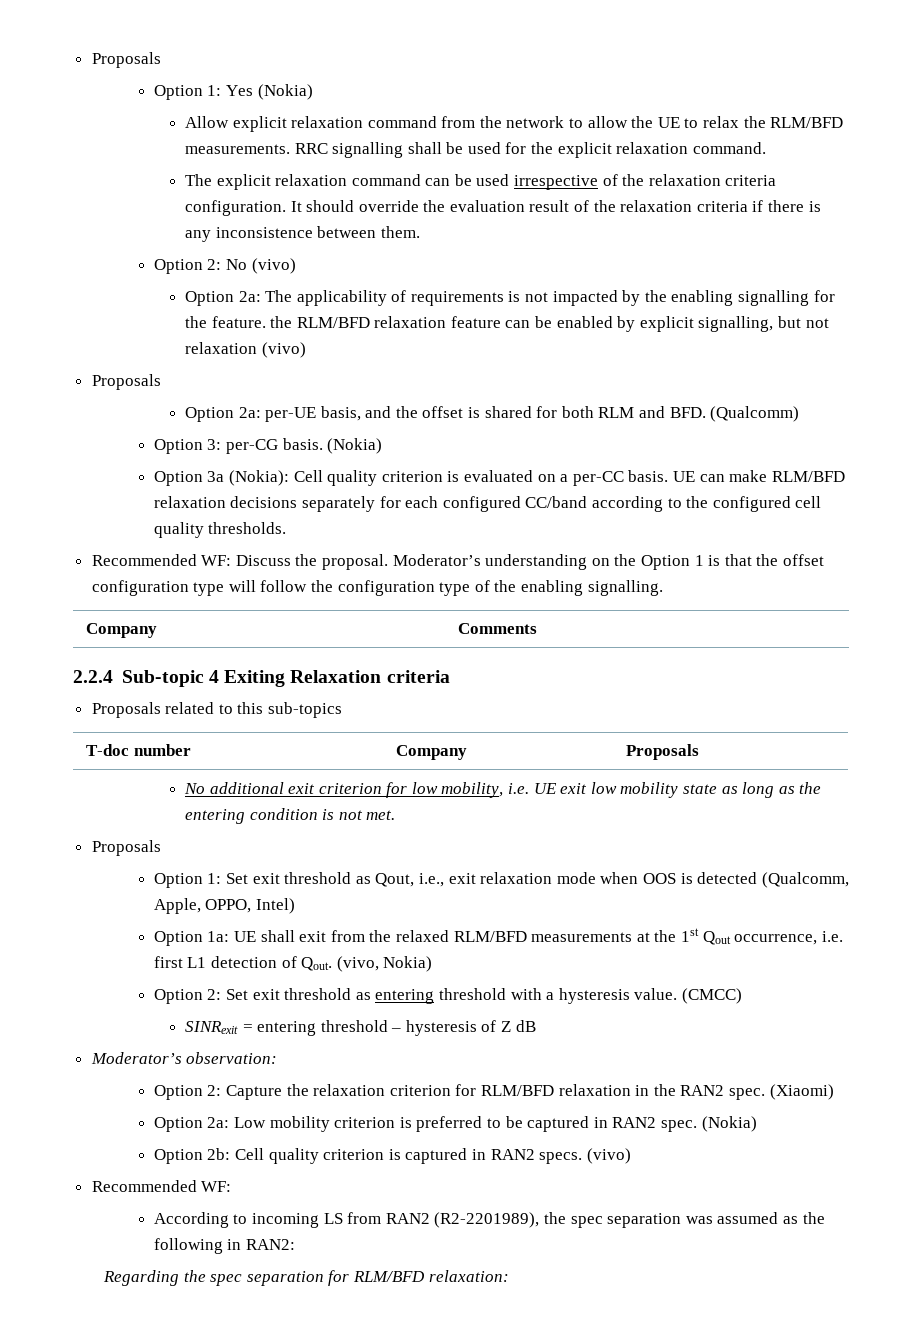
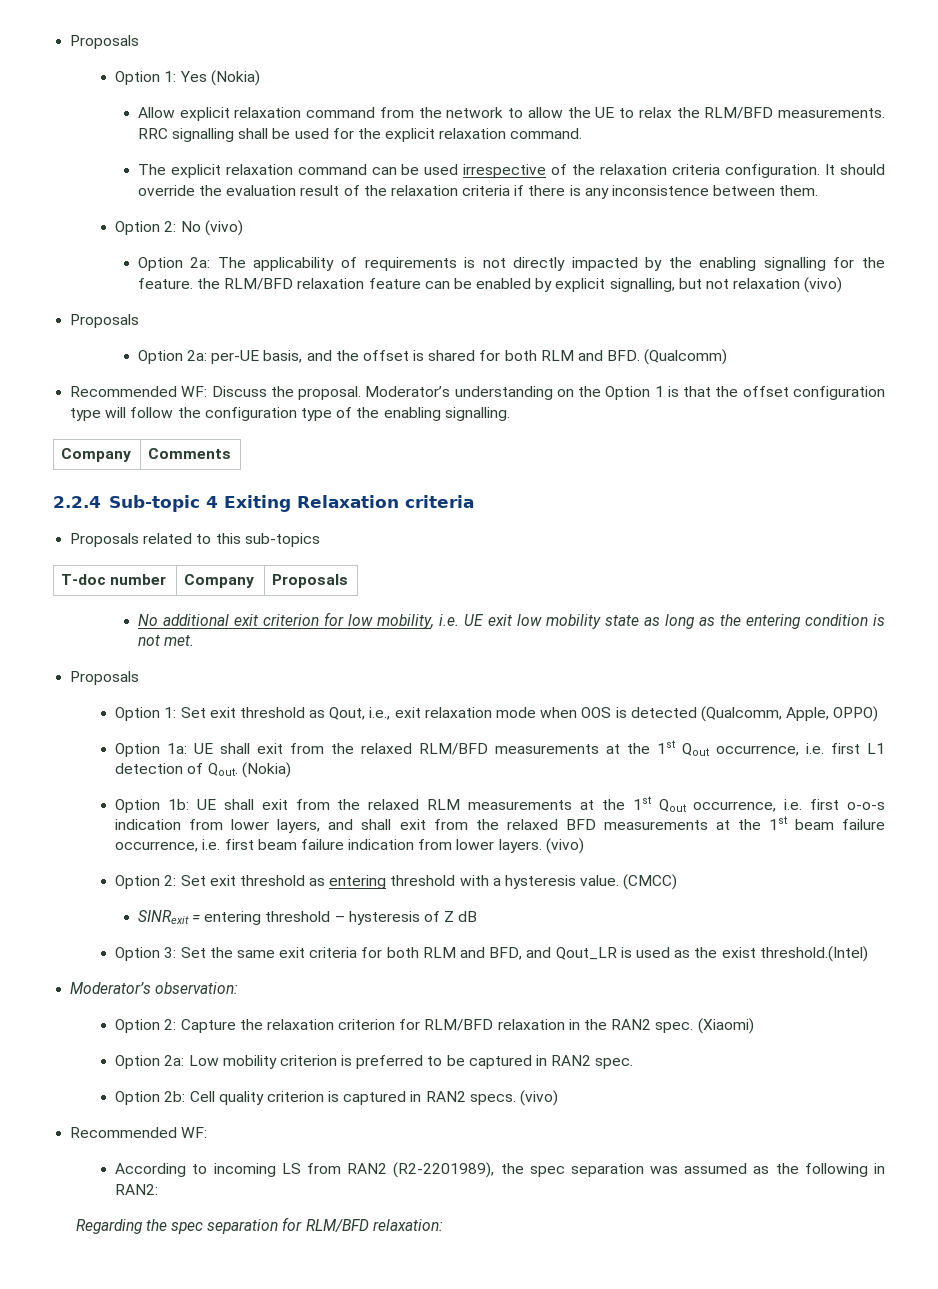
(549, 297) none -> [513,257,566,271] directly
[153,438,383,454] [153,470,845,486] [153,496,822,512] [153,522,287,538] // Option 3: per-CG basis. (Nokia) // Option 3a (Nokia): Cell quality criterion is evaluated on a per-CC basis. UE can make RLM/BFD relaxation decisions separately for each configured CC/band according to the configured cell quality thresholds. -> (728, 357) none
[205,898,296,914] OPPO, Intel) -> [833,706,879,722] OPPO)
[336,956,433,972] (vivo, Nokia) -> [241,762,291,778] [115,796,885,813] [115,816,886,833] [115,838,584,854] (Nokia) // Option 1b: UE shall exit from the relaxed RLM measurements at the 1st Qout occurrence, i.e. first o-o-s indication from lower layers, and shall exit from the relaxed BFD measurements at the 1st beam failure occurrence, i.e. first beam failure indication from lower layers. (vivo)
(536, 1026) none -> [115,946,868,962] // Option 3: Set the same exit criteria for both RLM and BFD, and Qout_LR is used as the exist threshold.(Intel)
[701,1116,757,1132] (Nokia) -> (634, 1063) none

